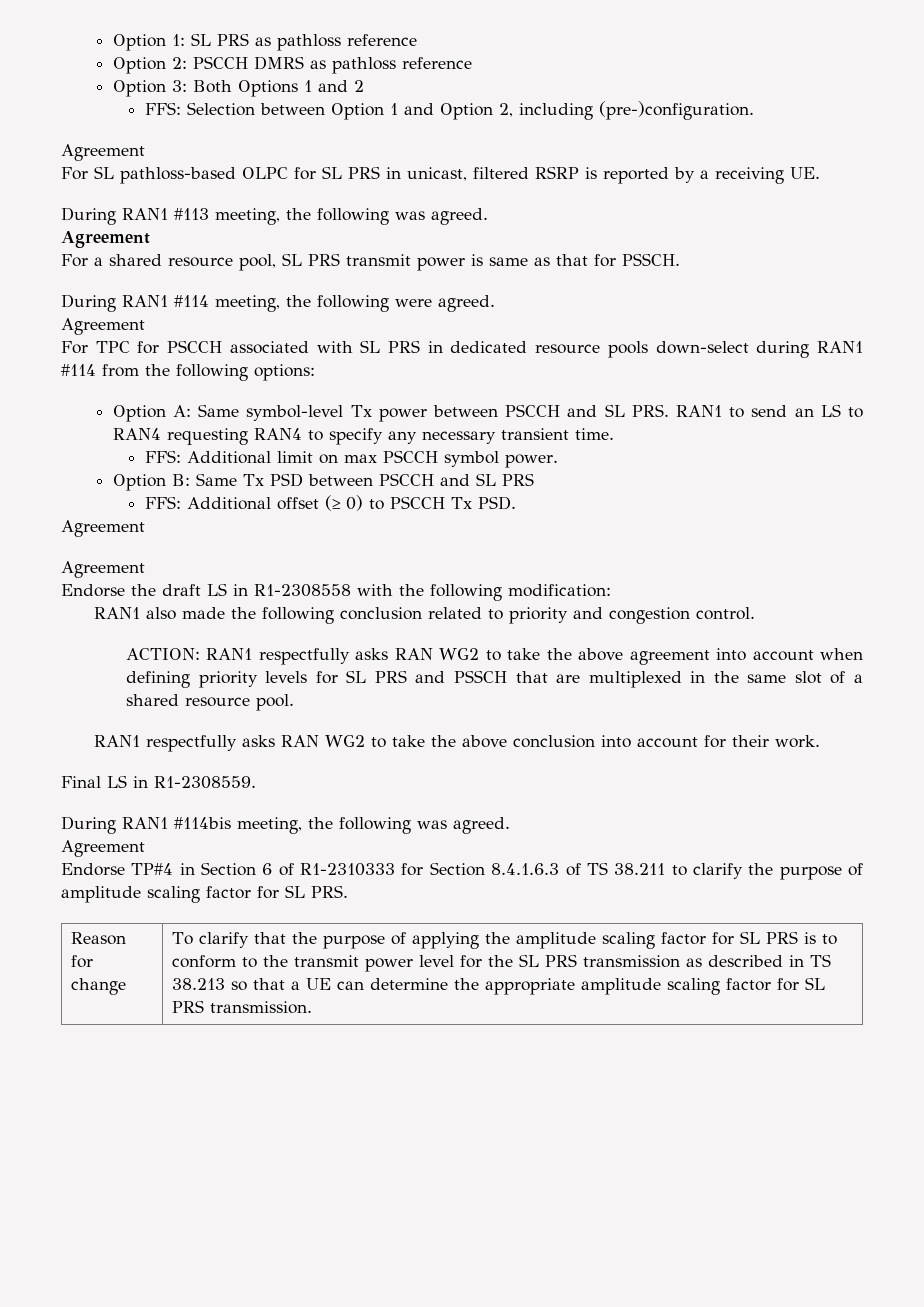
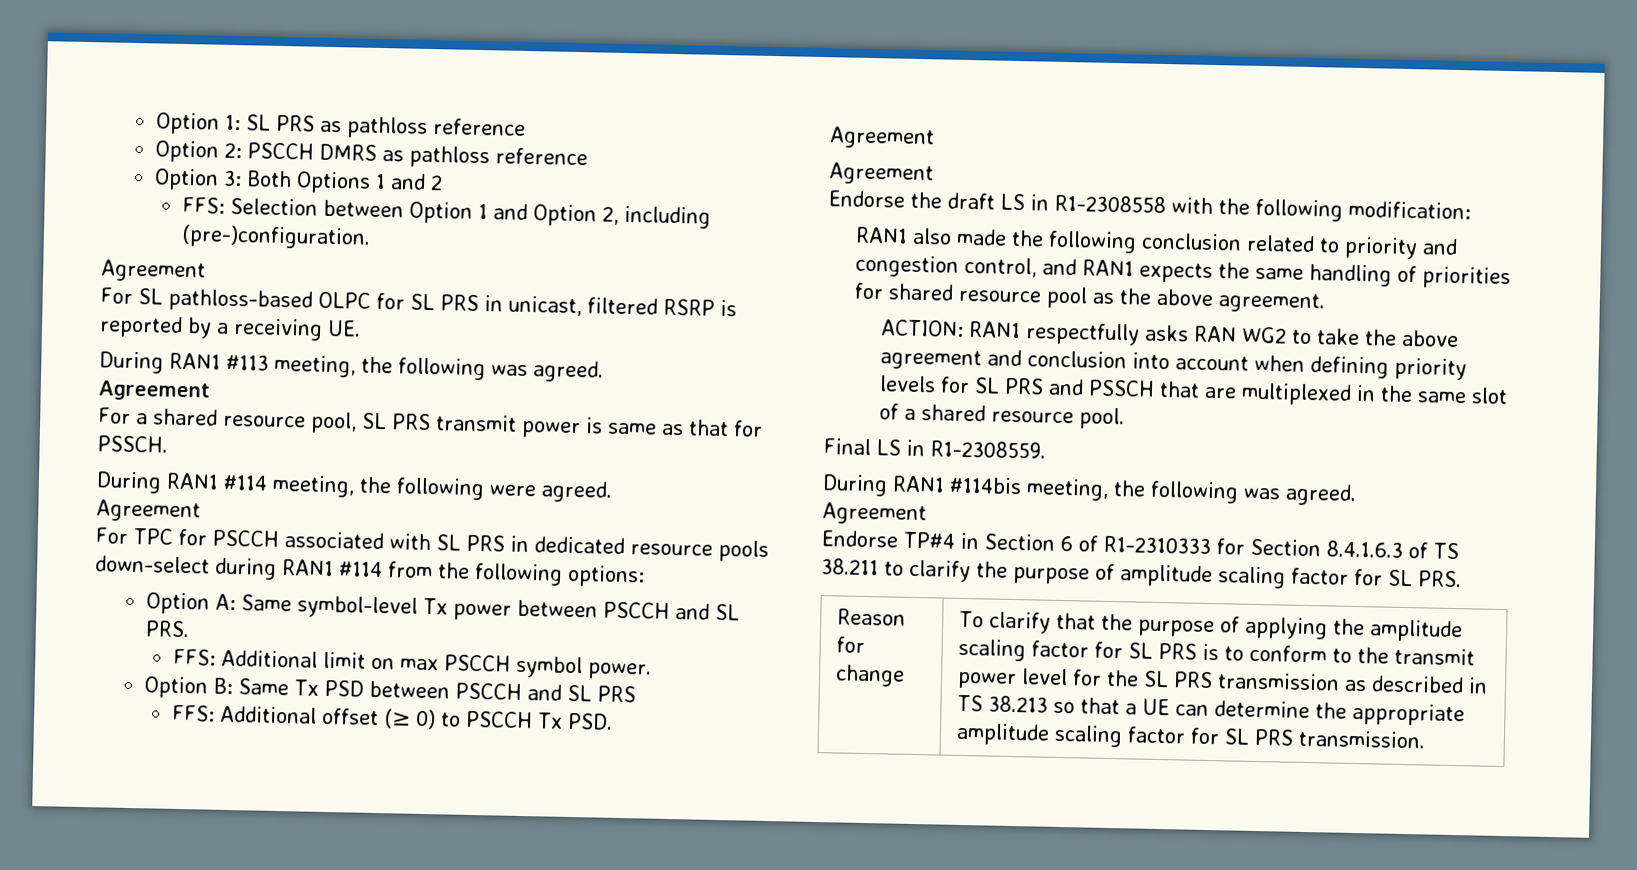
[675,404,864,418] [112,428,614,445] RAN1 to send an LS to RAN4 requesting RAN4 to specify any necessary transient time. -> (190, 629) none
[695,607,755,620] control. -> [963,256,1511,290] [853,282,1325,314] control, and RAN1 expects the same handling of priorities for shared resource pool as the above agreement.
(710, 657) none -> [987,349,1128,369] and conclusion
[93,735,820,752] // RAN1 respectfully asks RAN WG2 to take the above conclusion into account for their work. -> (1126, 418) none

